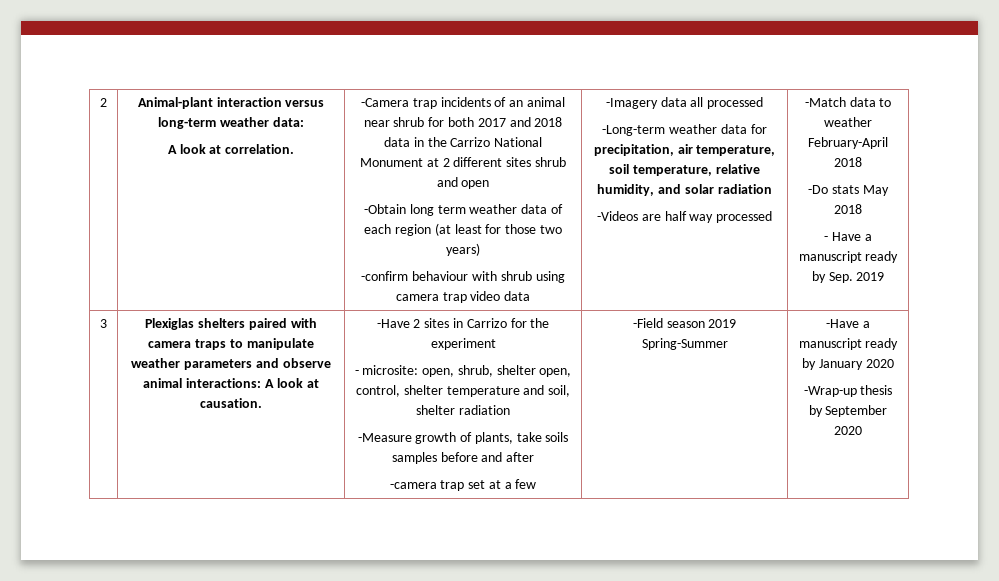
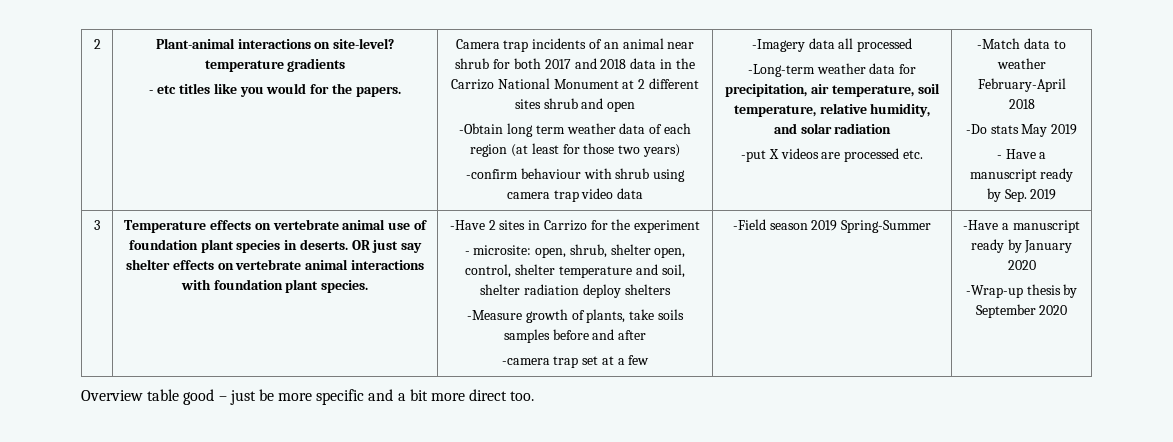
[137,97,325,109] [158,117,304,129] [167,144,295,154] [361,98,410,107] Animal-plant interaction versus long-term weather data: // A look at correlation. | -Camera -> [155,38,395,49] [204,58,346,72] [149,83,401,97] [455,39,500,49] Plant-animal interactions on site-level? temperature gradients // - etc titles like you would for the papers. | Camera
[596,211,773,223] -Videos are half way processed -> [741,148,923,162] -put X videos are processed etc.
[834,204,862,214] 2018 -> [1051,124,1078,135] 2019
[145,318,317,330] [148,338,314,350] [131,358,331,370] [143,378,319,388] [200,398,262,408] Plexiglas shelters paired with camera traps to manipulate weather parameters and observe animal interactions: A look at causation. -> [124,219,427,233] [128,239,423,253] [126,259,424,270] [180,279,369,293] Temperature effects on vertebrate animal use of foundation plant species in deserts. OR just say shelter effects on vertebrate animal interactions with foundation plant species.
(510, 410) none -> [582,284,671,298] deploy shelters
(862, 430) none -> [81,389,535,405] // Overview table good – just be more specific and a bit more direct too.

